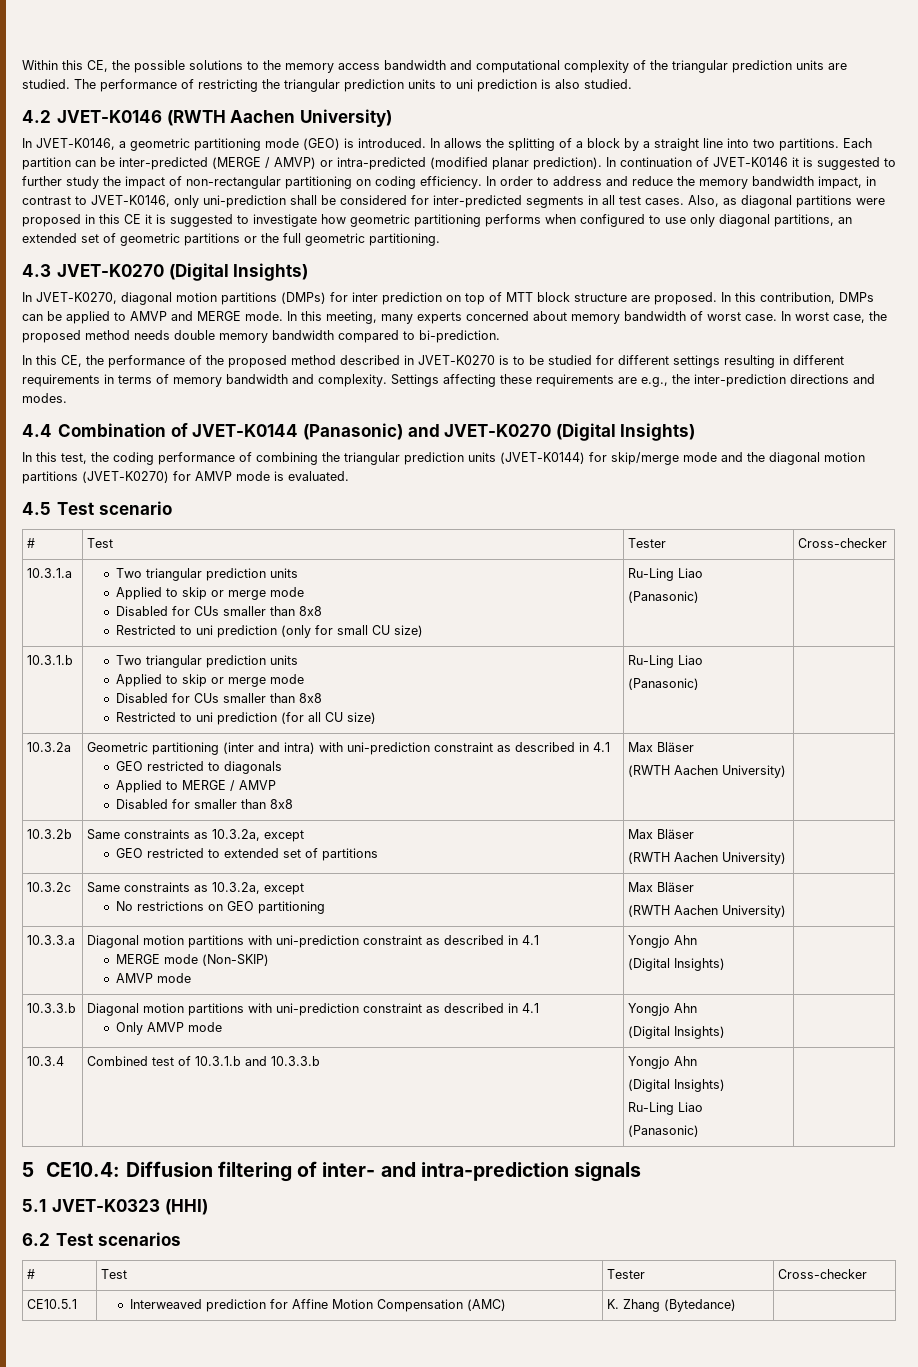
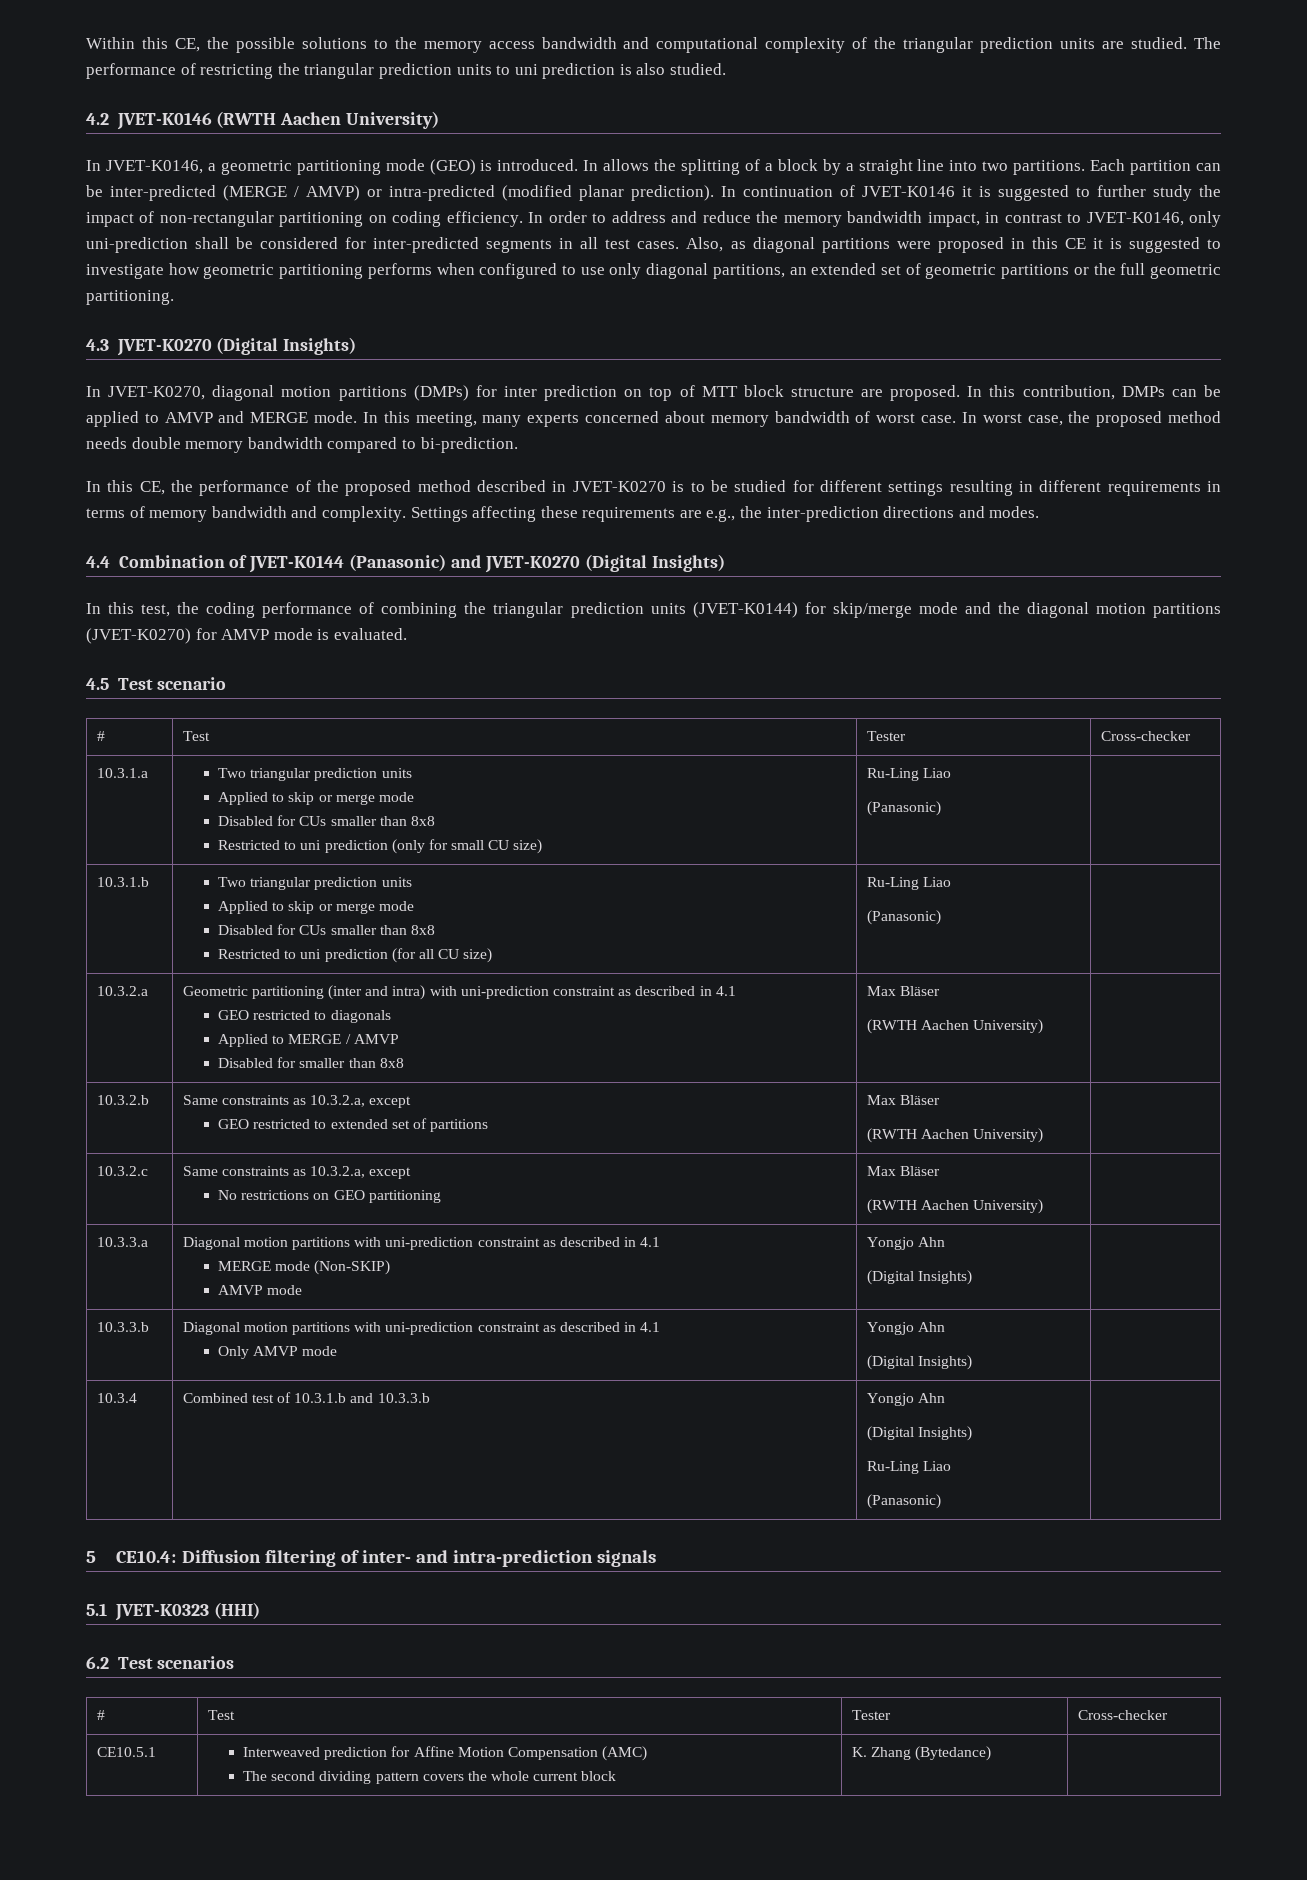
[27,742,72,752] 10.3.2a -> [96,986,148,996] 10.3.2.a
[27,829,73,839] [87,829,261,841] 10.3.2b | Same constraints as 10.3.2a, -> [96,1095,149,1105] [182,1095,366,1107] 10.3.2.b | Same constraints as 10.3.2.a,
[27,882,72,892] [87,882,261,894] 10.3.2c | Same constraints as 10.3.2a, -> [96,1166,148,1176] [182,1166,366,1178] 10.3.2.c | Same constraints as 10.3.2.a,
(506, 1305) none -> [243,1771,617,1784] // The second dividing pattern covers the whole current block

